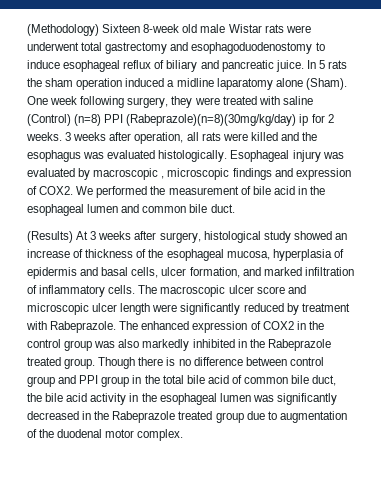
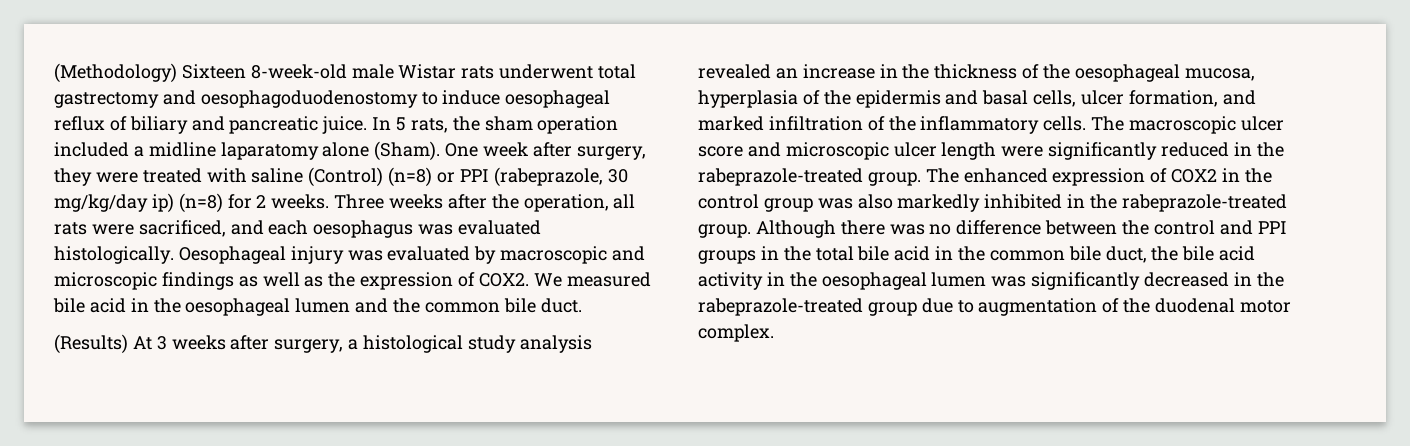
[143,24,198,33] 8-week old -> [250,64,347,79] 8-week-old
[285,25,311,33] were -> (495, 72) none
[191,42,313,54] esophagoduodenostomy -> [200,90,418,108] oesophagoduodenostomy
[63,60,121,72] esophageal -> [505,90,611,108] oesophageal
[328,60,348,69] rats -> [410,118,448,133] rats,
[125,78,165,87] induced -> [54,142,129,157] included
[80,96,125,108] following -> [532,142,572,157] after
[104,114,309,126] PPI (Rabeprazole)(n=8)(30mg/kg/day) ip -> [437,167,628,187] [54,193,223,213] or PPI (rabeprazole, 30 mg/kg/day ip) (n=8)
[65,132,132,141] 3 weeks after -> [334,194,519,209] Three weeks after the
[250,132,318,141] [27,150,81,162] killed and the esophagus -> [138,220,414,238] sacrificed, and each oesophagus
[230,150,290,162] Esophageal -> [178,246,286,264] Oesophageal
[161,176,165,179] , -> [612,246,646,261] and
[274,168,351,180] [27,186,326,198] [27,204,84,216] and expression of COX2. We performed the measurement of bile acid in the esophageal -> [238,272,651,290] [53,298,291,316] as well as the expression of COX2. We measured bile acid in the oesophageal
(140, 208) none -> [393,298,421,313] the
(201, 237) none -> [348,339,359,350] a
[293,231,347,240] [27,249,84,258] showed an increase of -> [519,335,592,353] [698,64,930,79] analysis revealed an increase in the
[166,249,224,261] esophageal -> [1074,64,1180,82] oesophageal
(344, 253) none -> [823,90,851,105] the
(37, 289) none -> [888,116,916,131] the
[286,303,350,315] [26,321,117,333] by treatment with Rabeprazole. -> [1233,142,1284,157] [698,168,921,186] in the rabeprazole-treated group.
[267,339,331,351] [27,357,176,369] Rabeprazole treated group. Though there is -> [1121,194,1287,212] [698,220,925,238] rabeprazole-treated group. Although there was
[289,357,324,366] [27,376,55,387] control group -> [1122,220,1215,235] the control
[101,376,130,387] group -> [698,250,756,264] groups
[231,375,242,384] of -> [935,246,986,261] in the
[159,393,217,405] esophageal -> [821,272,927,290] oesophageal
[112,411,213,423] Rabeprazole treated -> [698,298,863,316] rabeprazole-treated

